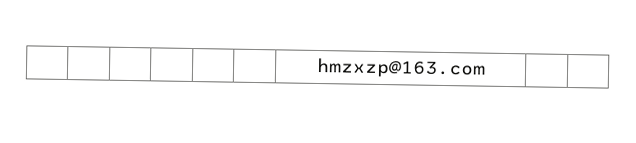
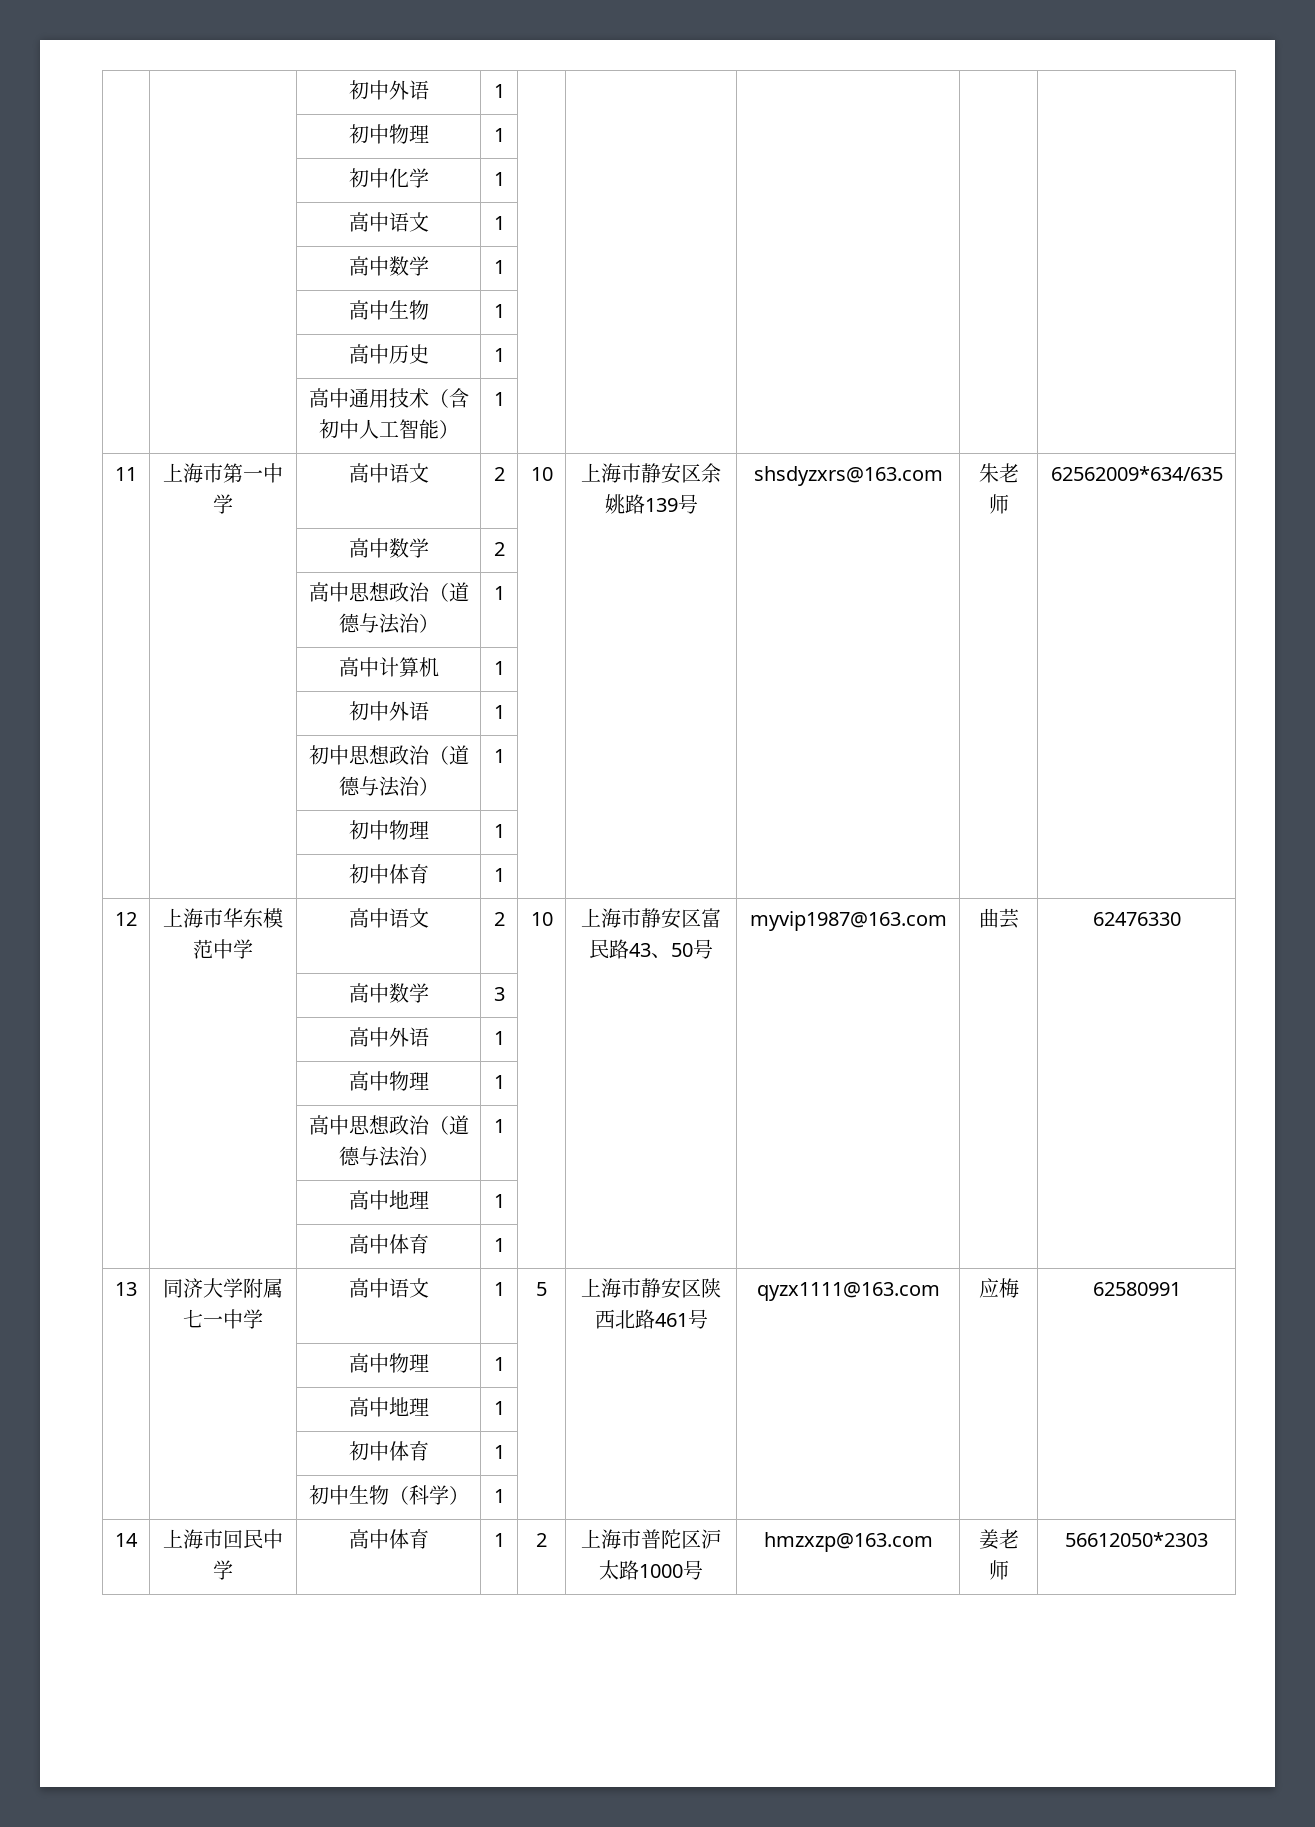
(315, 68) | | | | | -> [348,80,429,100] [493,84,505,98] [348,124,429,144] [493,128,505,142] [348,168,429,188] [493,172,505,186] [348,212,429,232] [493,216,505,230] [348,256,429,276] [493,260,505,274] [348,300,429,320] [493,304,505,318] [348,344,429,364] [493,348,505,362] [308,388,469,408] [318,419,459,439] [493,392,505,406] [115,467,137,481] [163,463,283,483] [213,494,233,514] [348,463,429,483] [493,467,505,481] [530,467,553,481] [581,463,721,484] [604,494,698,514] [753,466,943,486] [978,463,1019,483] [988,494,1009,514] [1050,466,1223,481] [348,538,429,558] [493,542,505,556] [308,582,469,602] [338,613,439,634] [493,586,505,600] [338,657,439,677] [493,661,505,675] [348,701,429,721] [493,705,505,719] [308,745,469,765] [338,776,439,797] [493,749,505,763] [348,820,429,840] [493,824,505,838] [348,864,429,884] [493,868,505,882] [115,912,137,926] [163,908,283,928] [193,939,253,959] [348,908,429,928] [493,912,505,926] [530,912,553,926] [581,908,721,929] [589,939,713,959] [749,911,947,931] [978,908,1019,929] [1092,912,1181,926] [348,983,429,1003] [493,987,505,1001] [348,1027,429,1047] [493,1031,505,1045] [348,1071,429,1091] [493,1075,505,1089] [308,1115,469,1135] [338,1146,439,1167] [493,1119,505,1133] [348,1190,429,1210] [493,1194,505,1208] [348,1234,429,1254] [493,1238,505,1252] [115,1282,137,1296] [163,1278,283,1298] [183,1309,263,1329] [348,1278,429,1298] [493,1282,505,1296] [536,1282,547,1296] [581,1278,721,1299] [594,1309,708,1329] [756,1282,940,1301] [978,1278,1019,1298] [1092,1282,1181,1296] [348,1353,429,1373] [493,1357,505,1371] [348,1397,429,1417] [493,1401,505,1415] [348,1441,429,1461] [493,1445,505,1459] [308,1485,469,1505] [493,1489,505,1503] [115,1533,138,1547] [163,1529,283,1549] [213,1560,233,1580] [348,1529,429,1549] [493,1533,505,1547] [536,1533,547,1547] [581,1529,721,1549] [599,1560,703,1580] | | 初中外语 | 1 | | | | | // | | 初中物理 | 1 | | | | | // | | 初中化学 | 1 | | | | | // | | 高中语文 | 1 | | | | | // | | 高中数学 | 1 | | | | | // | | 高中生物 | 1 | | | | | // | | 高中历史 | 1 | | | | | // | | 高中通用技术（含初中人工智能） | 1 | | | | | // 11 | 上海市第一中学 | 高中语文 | 2 | 10 | 上海市静安区余姚路139号 | shsdyzxrs@163.com | 朱老师 | 62562009*634/635 // | | 高中数学 | 2 | | | | | // | | 高中思想政治（道德与法治） | 1 | | | | | // | | 高中计算机 | 1 | | | | | // | | 初中外语 | 1 | | | | | // | | 初中思想政治（道德与法治） | 1 | | | | | // | | 初中物理 | 1 | | | | | // | | 初中体育 | 1 | | | | | // 12 | 上海市华东模范中学 | 高中语文 | 2 | 10 | 上海市静安区富民路43、50号 | myvip1987@163.com | 曲芸 | 62476330 // | | 高中数学 | 3 | | | | | // | | 高中外语 | 1 | | | | | // | | 高中物理 | 1 | | | | | // | | 高中思想政治（道德与法治） | 1 | | | | | // | | 高中地理 | 1 | | | | | // | | 高中体育 | 1 | | | | | // 13 | 同济大学附属七一中学 | 高中语文 | 1 | 5 | 上海市静安区陕西北路461号 | qyzx1111@163.com | 应梅 | 62580991 // | | 高中物理 | 1 | | | | | // | | 高中地理 | 1 | | | | | // | | 初中体育 | 1 | | | | | // | | 初中生物（科学） | 1 | | | | | // 14 | 上海市回民中学 | 高中体育 | 1 | 2 | 上海市普陀区沪太路1000号
(486, 68) | -> [978,1529,1019,1550] [988,1560,1009,1580] [1065,1532,1208,1547] 姜老师 | 56612050*2303

